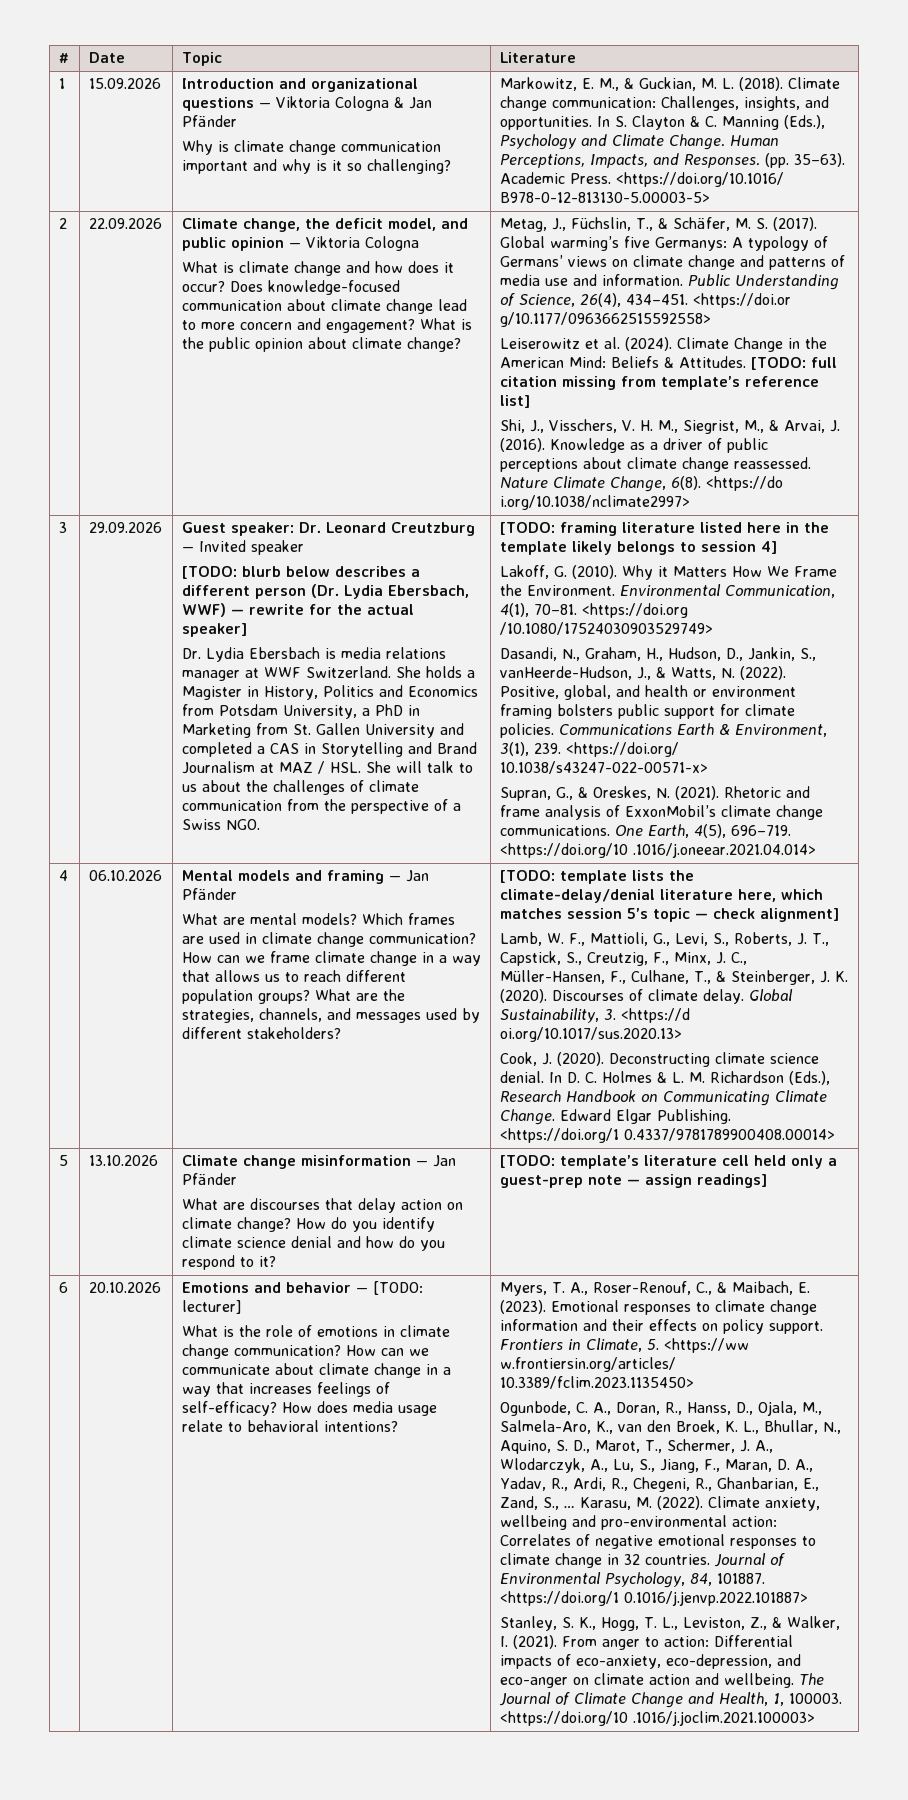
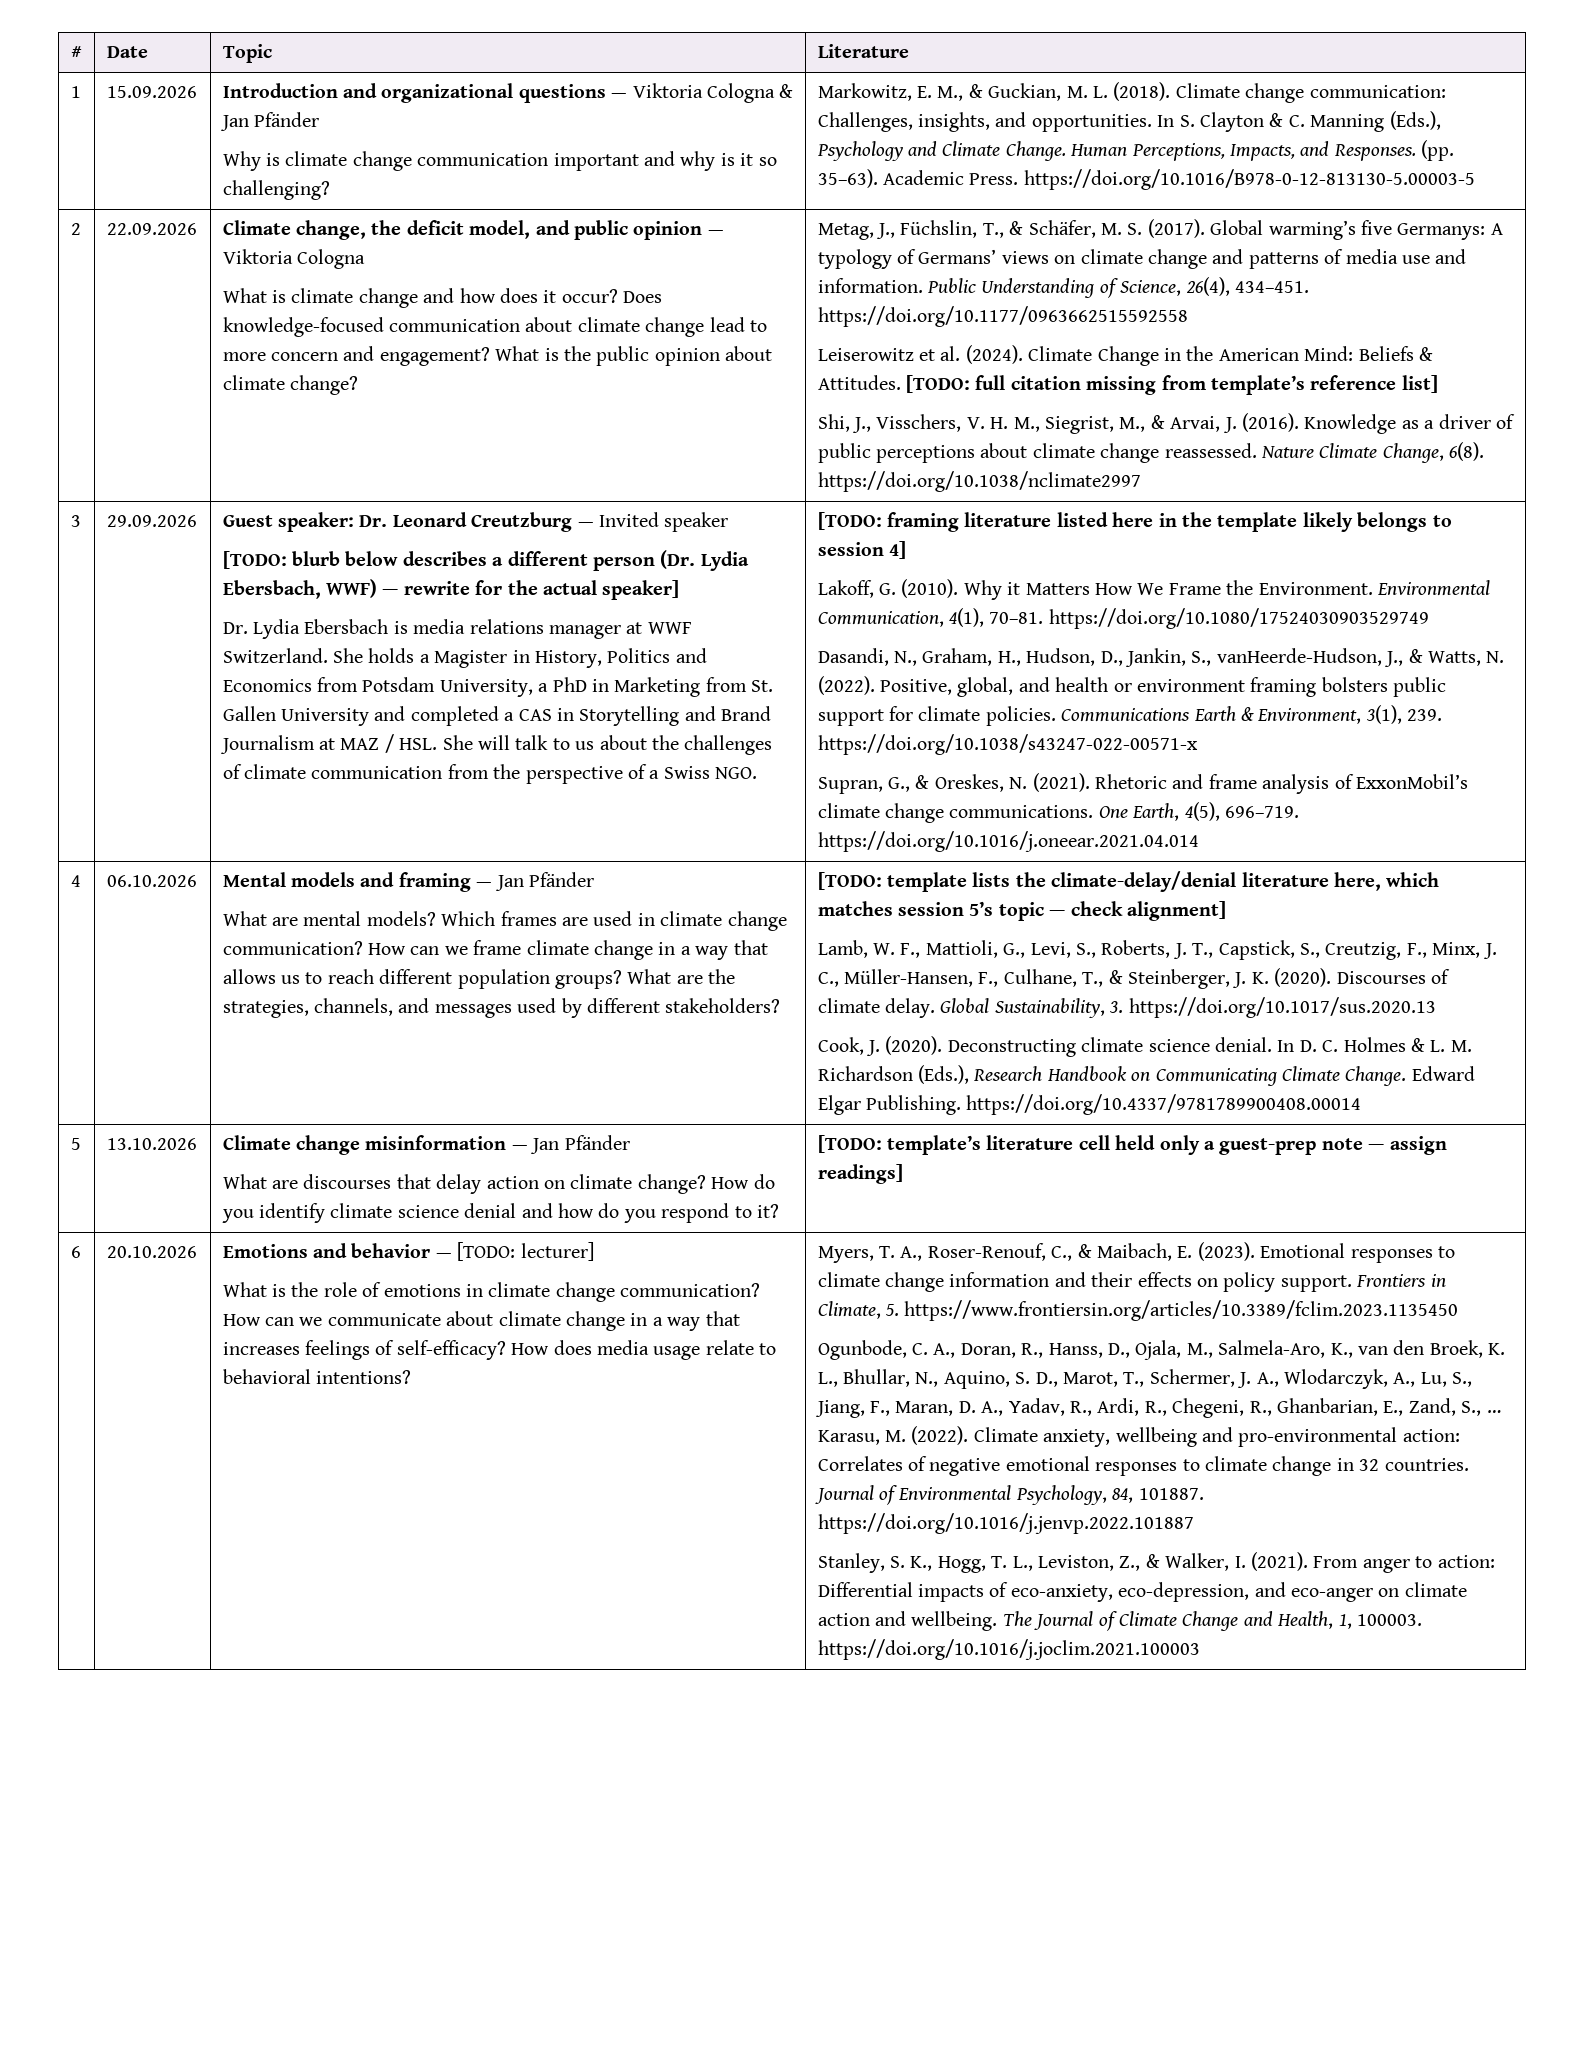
[615,172,784,187] [499,192,710,203] <https://doi.org/10.1016/ B978-0-12-813130-5.00003-5> -> [1023,169,1475,190] https://doi.org/10.1016/B978-0-12-813130-5.00003-5
[692,293,791,308] [499,312,711,327] <https://doi.or g/10.1177/0963662515592558> -> [817,306,1188,327] https://doi.org/10.1177/0963662515592558
[705,476,783,491] [499,495,690,510] <https://do i.org/10.1038/nclimate2997> -> [817,471,1141,492] https://doi.org/10.1038/nclimate2997
[581,603,688,618] [499,622,713,635] <https://doi.org /10.1080/17524030903529749> -> [1048,608,1429,629] https://doi.org/10.1080/17524030903529749
[565,742,679,757] [499,761,708,774] <https://doi.org/ 10.1038/s43247-022-00571-x> -> [817,734,1198,755] https://doi.org/10.1038/s43247-022-00571-x
[499,843,816,858] <https://doi.org/10 .1016/j.oneear.2021.04.014> -> [817,831,1199,852] https://doi.org/10.1016/j.oneear.2021.04.014
[620,1008,690,1023] [499,1027,682,1042] <https://d oi.org/10.1017/sus.2020.13> -> [1128,997,1436,1018] https://doi.org/10.1017/sus.2020.13
[499,1128,835,1143] <https://doi.org/1 0.4337/9781789900408.00014> -> [966,1094,1362,1115] https://doi.org/10.4337/9781789900408.00014
[663,1338,749,1353] [499,1357,676,1372] [499,1376,694,1389] <https://ww w.frontiersin.org/articles/ 10.3389/fclim.2023.1135450> -> [904,1300,1459,1321] https://www.frontiersin.org/articles/10.3389/fclim.2023.1135450
[499,1591,808,1606] <https://doi.org/1 0.1016/j.jenvp.2022.101887> -> [817,1513,1194,1534] https://doi.org/10.1016/j.jenvp.2022.101887
[499,1711,815,1726] <https://doi.org/10 .1016/j.joclim.2021.100003> -> [817,1639,1200,1660] https://doi.org/10.1016/j.joclim.2021.100003

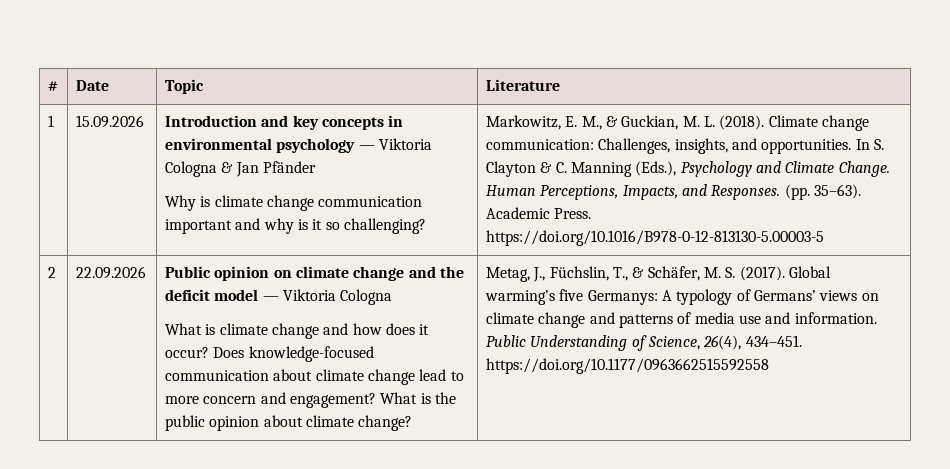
[381,83,606,103] organizational questions -> [292,115,404,130] [164,138,356,153] key concepts in environmental psychology
[222,220,703,240] Climate change, the deficit model, and public opinion -> [164,266,464,281] [164,289,259,301] Public opinion on climate change and the deficit model
[817,345,1433,366] [817,375,1438,395] [817,413,1515,434] [817,442,1485,463] [817,471,1141,492] [70,515,81,527] [106,515,197,527] [222,512,729,532] [222,550,749,571] [222,579,680,600] [222,619,692,639] [222,648,707,668] [222,677,774,697] [222,706,772,726] [219,734,773,755] [222,764,758,784] [817,512,1452,532] [817,541,906,559] [817,579,1490,600] [817,608,1429,629] [817,648,1505,667] [817,676,1447,697] [817,705,1443,726] [817,734,1198,755] [817,773,1468,794] [817,802,1299,823] [817,831,1199,852] [70,875,81,887] [106,875,197,887] [222,872,594,892] [222,911,787,931] [222,940,768,960] [222,969,736,989] [222,998,781,1018] [817,871,1440,892] [817,901,1226,921] [817,940,1497,960] [817,968,1450,989] [817,997,1436,1018] [817,1036,1472,1057] [817,1065,1475,1086] [817,1094,1362,1115] [70,1138,81,1150] [106,1138,197,1150] [222,1135,630,1155] [222,1174,775,1194] [221,1203,779,1223] [817,1135,1447,1155] [817,1164,903,1184] [70,1246,81,1258] [106,1246,197,1258] [222,1242,594,1261] [222,1282,761,1302] [222,1311,740,1331] [222,1340,777,1360] [222,1369,411,1384] [817,1242,1455,1263] [817,1272,1446,1292] [817,1300,1459,1321] [817,1340,1506,1360] [817,1369,1473,1389] [814,1398,1501,1418] [817,1426,1460,1447] [817,1456,1469,1476] [814,1485,1204,1505] [817,1513,1194,1534] [817,1552,1495,1573] [817,1582,1467,1602] [817,1611,1422,1631] [817,1639,1200,1660] // Leiserowitz et al. (2024). Climate Change in the American Mind: Beliefs & Attitudes. [TODO: full citation missing from template’s reference list] // Shi, J., Visschers, V. H. M., Siegrist, M., & Arvai, J. (2016). Knowledge as a driver of public perceptions about climate change reassessed. Nature Climate Change, 6(8). https://doi.org/10.1038/nclimate2997 // 3 | 29.09.2026 | Guest speaker: Dr. Leonard Creutzburg — Invited speaker // [TODO: blurb below describes a different person (Dr. Lydia Ebersbach, WWF) — rewrite for the actual speaker] // Dr. Lydia Ebersbach is media relations manager at WWF Switzerland. She holds a Magister in History, Politics and Economics from Potsdam University, a PhD in Marketing from St. Gallen University and completed a CAS in Storytelling and Brand Journalism at MAZ / HSL. She will talk to us about the challenges of climate communication from the perspective of a Swiss NGO. | [TODO: framing literature listed here in the template likely belongs to session 4] // Lakoff, G. (2010). Why it Matters How We Frame the Environment. Environmental Communication, 4(1), 70–81. https://doi.org/10.1080/17524030903529749 // Dasandi, N., Graham, H., Hudson, D., Jankin, S., vanHeerde-Hudson, J., & Watts, N. (2022). Positive, global, and health or environment framing bolsters public support for climate policies. Communications Earth & Environment, 3(1), 239. https://doi.org/10.1038/s43247-022-00571-x // Supran, G., & Oreskes, N. (2021). Rhetoric and frame analysis of ExxonMobil’s climate change communications. One Earth, 4(5), 696–719. https://doi.org/10.1016/j.oneear.2021.04.014 // 4 | 06.10.2026 | Mental models and framing — Jan Pfänder // What are mental models? Which frames are used in climate change communication? How can we frame climate change in a way that allows us to reach different population groups? What are the strategies, channels, and messages used by different stakeholders? | [TODO: template lists the climate-delay/denial literature here, which matches session 5’s topic — check alignment] // Lamb, W. F., Mattioli, G., Levi, S., Roberts, J. T., Capstick, S., Creutzig, F., Minx, J. C., Müller-Hansen, F., Culhane, T., & Steinberger, J. K. (2020). Discourses of climate delay. Global Sustainability, 3. https://doi.org/10.1017/sus.2020.13 // Cook, J. (2020). Deconstructing climate science denial. In D. C. Holmes & L. M. Richardson (Eds.), Research Handbook on Communicating Climate Change. Edward Elgar Publishing. https://doi.org/10.4337/9781789900408.00014 // 5 | 13.10.2026 | Climate change misinformation — Jan Pfänder // What are discourses that delay action on climate change? How do you identify climate science denial and how do you respond to it? | [TODO: template’s literature cell held only a guest-prep note — assign readings] // 6 | 20.10.2026 | Emotions and behavior — [TODO: lecturer] // What is the role of emotions in climate change communication? How can we communicate about climate change in a way that increases feelings of self-efficacy? How does media usage relate to behavioral intentions? | Myers, T. A., Roser-Renouf, C., & Maibach, E. (2023). Emotional responses to climate change information and their effects on policy support. Frontiers in Climate, 5. https://www.frontiersin.org/articles/10.3389/fclim.2023.1135450 // Ogunbode, C. A., Doran, R., Hanss, D., Ojala, M., Salmela-Aro, K., van den Broek, K. L., Bhullar, N., Aquino, S. D., Marot, T., Schermer, J. A., Wlodarczyk, A., Lu, S., Jiang, F., Maran, D. A., Yadav, R., Ardi, R., Chegeni, R., Ghanbarian, E., Zand, S., … Karasu, M. (2022). Climate anxiety, wellbeing and pro-environmental action: Correlates of negative emotional responses to climate change in 32 countries. Journal of Environmental Psychology, 84, 101887. https://doi.org/10.1016/j.jenvp.2022.101887 // Stanley, S. K., Hogg, T. L., Leviston, Z., & Walker, I. (2021). From anger to action: Differential impacts of eco-anxiety, eco-depression, and eco-anger on climate action and wellbeing. The Journal of Climate Change and Health, 1, 100003. https://doi.org/10.1016/j.joclim.2021.100003 -> (769, 366) none

